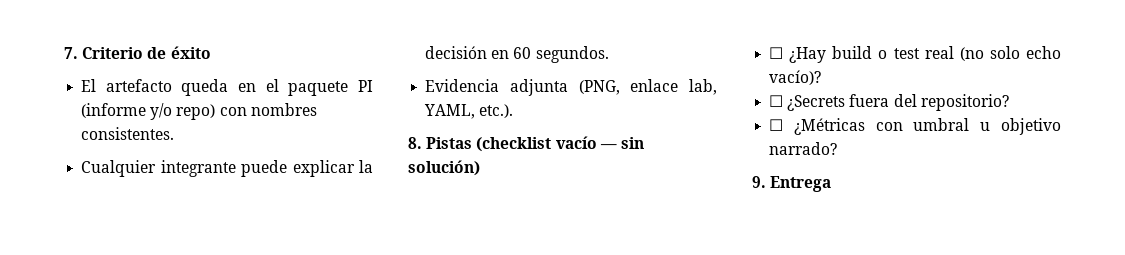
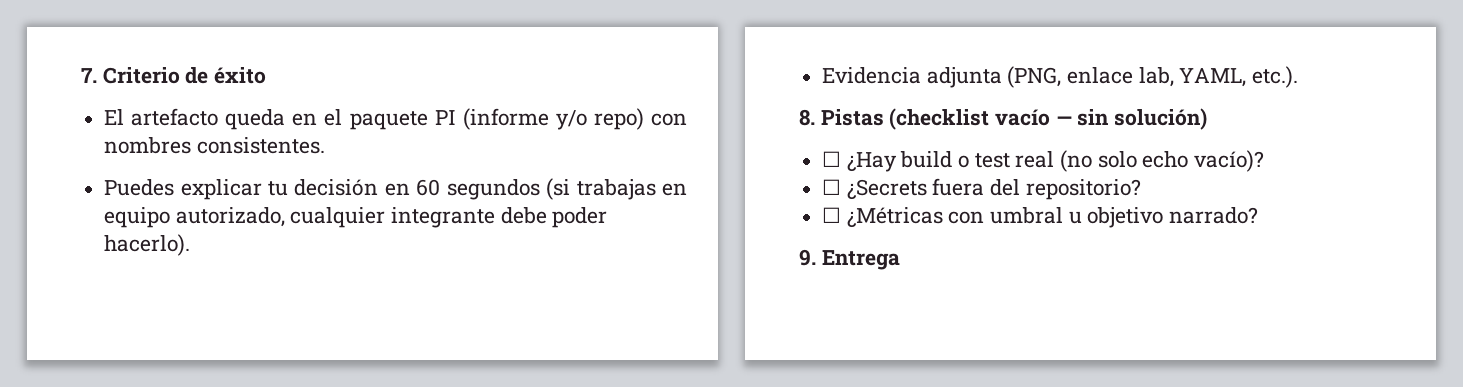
[81,160,373,177] [425,46,609,63] Cualquier integrante puede explicar la decisión en 60 segundos. -> [104,178,687,200] [104,207,608,228] [104,234,191,256] Puedes explicar tu decisión en 60 segundos (si trabajas en equipo autorizado, cualquier integrante debe poder hacerlo).

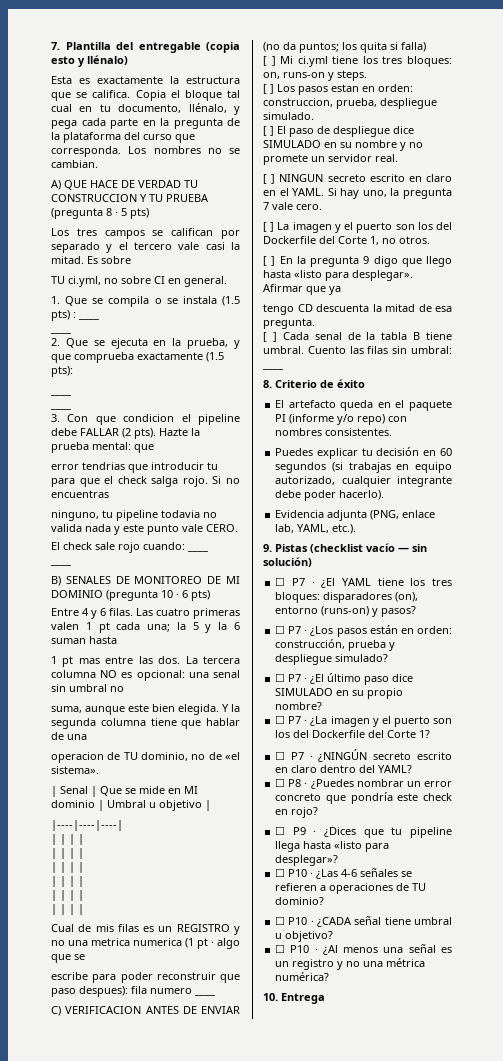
(97, 75) none -> [65,42,240,53] [51,55,128,67] [51,76,240,84] [51,90,240,101] [51,103,240,115] [51,118,240,129] [51,132,195,143] [51,146,240,157] [51,160,98,168] [51,180,198,190] [51,194,209,202] [51,208,149,219] [51,228,240,239] [51,242,240,253] [51,256,131,264] [51,276,227,287] [51,296,240,307] [51,310,76,321] [78,318,99,320] [50,332,71,334] [51,338,241,349] [51,352,224,363] [51,366,73,377] [50,394,71,396] [50,408,71,410] [51,414,240,425] [51,428,200,439] [51,442,154,453] [51,462,218,473] [51,476,241,487] [51,490,109,498] [51,510,217,521] [51,524,238,535] [51,542,185,553] [187,550,208,552] [50,564,71,566] [51,576,240,586] [51,590,210,601] [51,608,240,619] [51,622,240,633] [51,636,117,644] [51,656,240,667] [51,670,240,681] [51,684,124,692] [51,704,240,715] [51,718,240,729] [51,732,87,740] [51,752,241,763] [51,766,99,774] [51,786,198,797] [51,800,211,811] [51,820,123,831] [51,834,84,845] [51,848,84,859] [51,862,84,873] [51,876,84,887] [51,890,84,901] [51,904,84,915] [51,924,240,935] [51,938,240,949] [51,954,85,963] [51,972,240,983] [51,986,192,997] [194,994,215,996] [51,1006,240,1016] [263,42,426,53] [263,56,452,67] [263,70,367,81] [263,84,413,95] [263,98,437,109] [263,112,314,120] [263,126,414,137] [263,140,423,151] [263,154,398,165] [263,174,452,184] [263,188,452,199] [263,202,322,210] [263,222,452,233] [263,236,430,245] [263,256,452,267] [263,270,413,281] [263,284,341,295] [263,304,452,315] [263,318,315,329] [263,332,452,342] [263,346,452,354] [262,368,283,370] [263,380,272,388] Plantilla del entregable (copia esto y llénalo) // Esta es exactamente la estructura que se califica. Copia el bloque tal cual en tu documento, llénalo, y pega cada parte en la pregunta de la plataforma del curso que corresponda. Los nombres no se cambian. // A) QUE HACE DE VERDAD TU CONSTRUCCION Y TU PRUEBA (pregunta 8 · 5 pts) // Los tres campos se califican por separado y el tercero vale casi la mitad. Es sobre // TU ci.yml, no sobre CI en general. // 1. Que se compila o se instala (1.5 pts) : ____ // ____ // 2. Que se ejecuta en la prueba, y que comprueba exactamente (1.5 pts): // ____ // ____ // 3. Con que condicion el pipeline debe FALLAR (2 pts). Hazte la prueba mental: que // error tendrias que introducir tu para que el check salga rojo. Si no encuentras // ninguno, tu pipeline todavia no valida nada y este punto vale CERO. // El check sale rojo cuando: ____ // ____ // B) SENALES DE MONITOREO DE MI DOMINIO (pregunta 10 · 6 pts) // Entre 4 y 6 filas. Las cuatro primeras valen 1 pt cada una; la 5 y la 6 suman hasta // 1 pt mas entre las dos. La tercera columna NO es opcional: una senal sin umbral no // suma, aunque este bien elegida. Y la segunda columna tiene que hablar de una // operacion de TU dominio, no de «el sistema». // | Senal | Que se mide en MI dominio | Umbral u objetivo | // |----|----|----| // | | | | // | | | | // | | | | // | | | | // | | | | // | | | | // Cual de mis filas es un REGISTRO y no una metrica numerica (1 pt · algo que se // escribe para poder reconstruir que paso despues): fila numero ____ // C) VERIFICACION ANTES DE ENVIAR (no da puntos; los quita si falla) // [ ] Mi ci.yml tiene los tres bloques: on, runs-on y steps. // [ ] Los pasos estan en orden: construccion, prueba, despliegue simulado. // [ ] El paso de despliegue dice SIMULADO en su nombre y no promete un servidor real. // [ ] NINGUN secreto escrito en claro en el YAML. Si hay uno, la pregunta 7 vale cero. // [ ] La imagen y el puerto son los del Dockerfile del Corte 1, no otros. // [ ] En la pregunta 9 digo que llego hasta «listo para desplegar». Afirmar que ya // tengo CD descuenta la mitad de esa pregunta. // [ ] Cada senal de la tabla B tiene umbral. Cuento las filas sin umbral: ____ // 8.
[799,109,815,126] 8. -> [263,544,272,552] 9.
[846,150,1265,172] [822,178,1141,200] [822,207,1259,228] [799,249,816,266] ¿Hay build o test real (no solo echo vacío)? // ☐ ¿Secrets fuera del repositorio? // ☐ ¿Métricas con umbral u objetivo narrado? // 9. -> [291,578,452,588] [275,592,419,603] [275,606,417,617] [275,625,452,637] [275,639,396,651] [275,654,389,665] [275,673,414,685] [275,688,404,699] [275,702,323,710] [275,715,452,727] [275,730,431,738] [275,749,452,762] [275,765,413,773] [275,778,452,789] [275,792,452,804] [275,807,319,818] [275,826,452,838] [275,841,390,852] [275,855,339,866] [275,868,413,879] [275,883,427,894] [275,897,325,905] [275,916,452,927] [275,931,334,942] [275,944,452,955] [275,958,426,970] [275,972,330,981] [263,993,278,1001] P7 · ¿El YAML tiene los tres bloques: disparadores (on), entorno (runs-on) y pasos? // ☐ P7 · ¿Los pasos están en orden: construcción, prueba y despliegue simulado? // ☐ P7 · ¿El último paso dice SIMULADO en su propio nombre? // ☐ P7 · ¿La imagen y el puerto son los del Dockerfile del Corte 1? // ☐ P7 · ¿NINGÚN secreto escrito en claro dentro del YAML? // ☐ P8 · ¿Puedes nombrar un error concreto que pondría este check en rojo? // ☐ P9 · ¿Dices que tu pipeline llega hasta «listo para desplegar»? // ☐ P10 · ¿Las 4-6 señales se refieren a operaciones de TU dominio? // ☐ P10 · ¿CADA señal tiene umbral u objetivo? // ☐ P10 · ¿Al menos una señal es un registro y no una métrica numérica? // 10.

